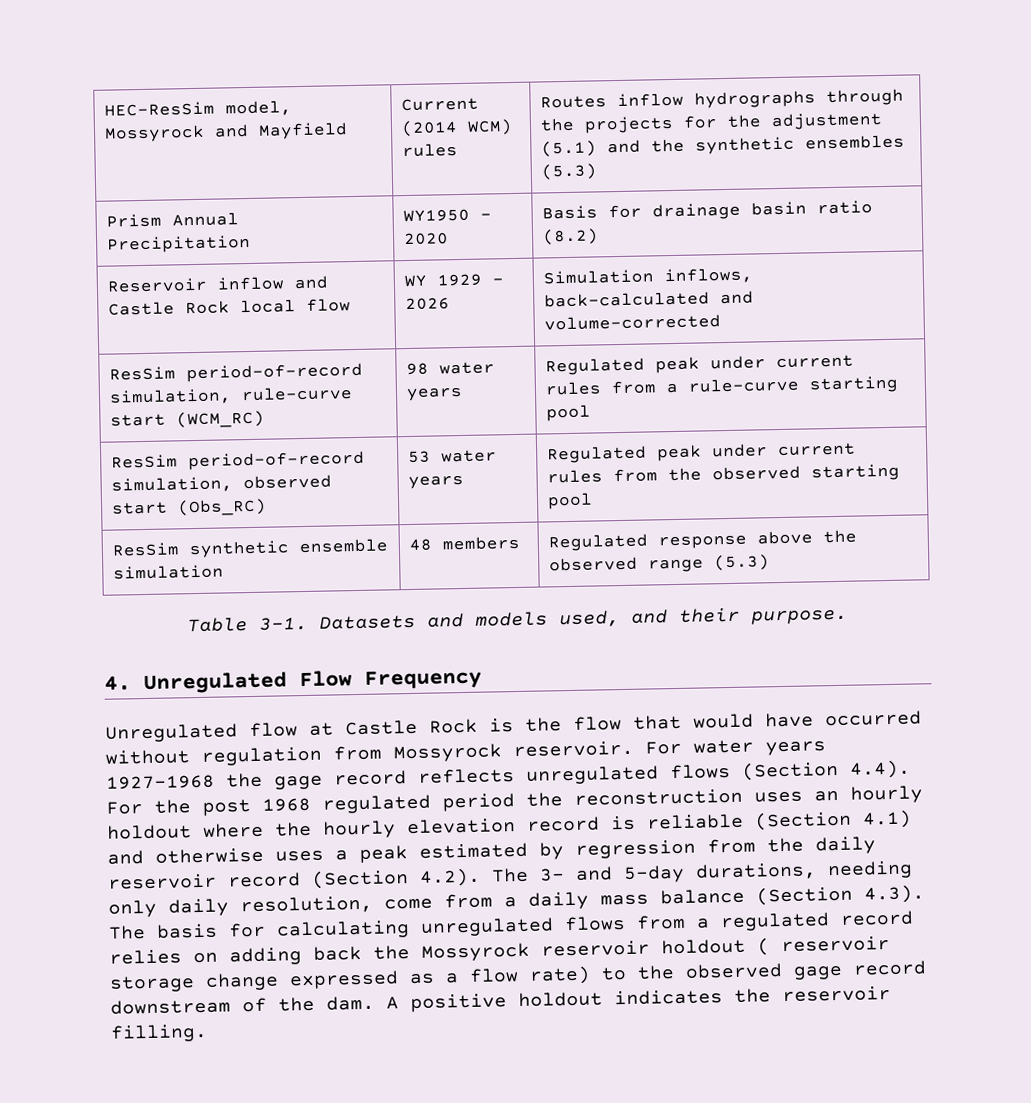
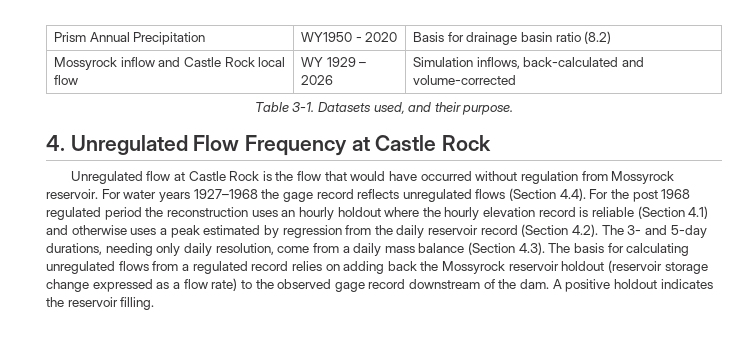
[103,100,292,117] [103,122,348,143] [400,97,479,112] [400,118,513,138] [401,143,458,158] [539,88,904,109] [539,112,883,134] [540,134,905,158] [540,163,598,181] HEC-ResSim model, Mossyrock and Mayfield | Current (2014 WCM) rules | Routes inflow hydrographs through the projects for the adjustment (5.1) and the synthetic ensembles (5.3) // -> (54, 37) none
[106,277,208,293] Reservoir -> [54,57,118,70] Mossyrock
[108,362,363,383] [108,386,353,406] [109,410,265,429] [405,361,495,376] [405,386,463,402] [544,354,854,376] [544,375,899,396] [545,404,591,422] [110,450,365,471] [110,474,332,494] [111,498,267,517] [407,449,497,464] [407,474,464,490] [546,442,856,464] [546,463,900,484] [546,492,593,510] [111,538,388,559] [112,564,224,580] [408,535,520,552] [547,529,857,552] [548,554,770,573] // ResSim period-of-record simulation, rule-curve start (WCM_RC) | 98 water years | Regulated peak under current rules from a rule-curve starting pool // ResSim period-of-record simulation, observed start (Obs_RC) | 53 water years | Regulated peak under current rules from the observed starting pool // ResSim synthetic ensemble simulation | 48 members | Regulated response above the observed range (5.3) -> (517, 80) none
[426,611,548,628] and models -> (371, 107) none
(482, 679) none -> [351,135,492,151] at Castle Rock
[757,936,890,956] ( reservoir -> [608,260,663,273] (reservoir

